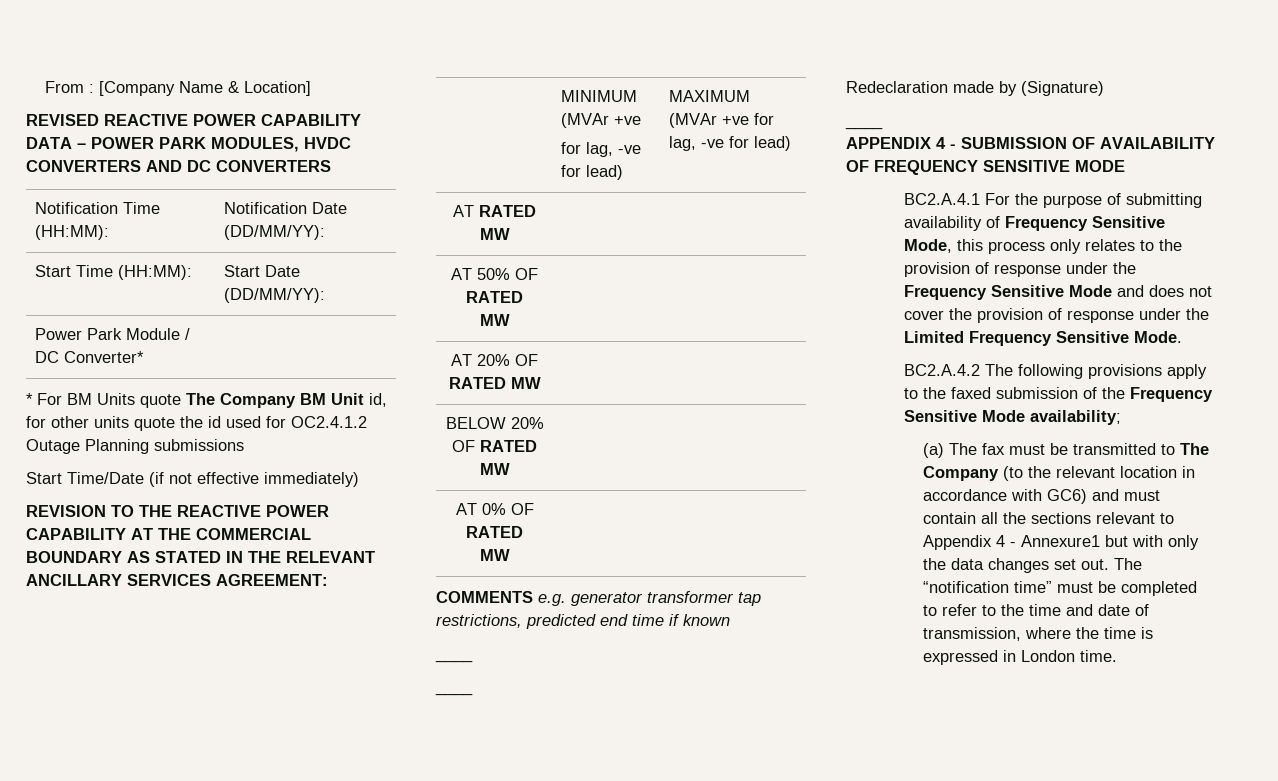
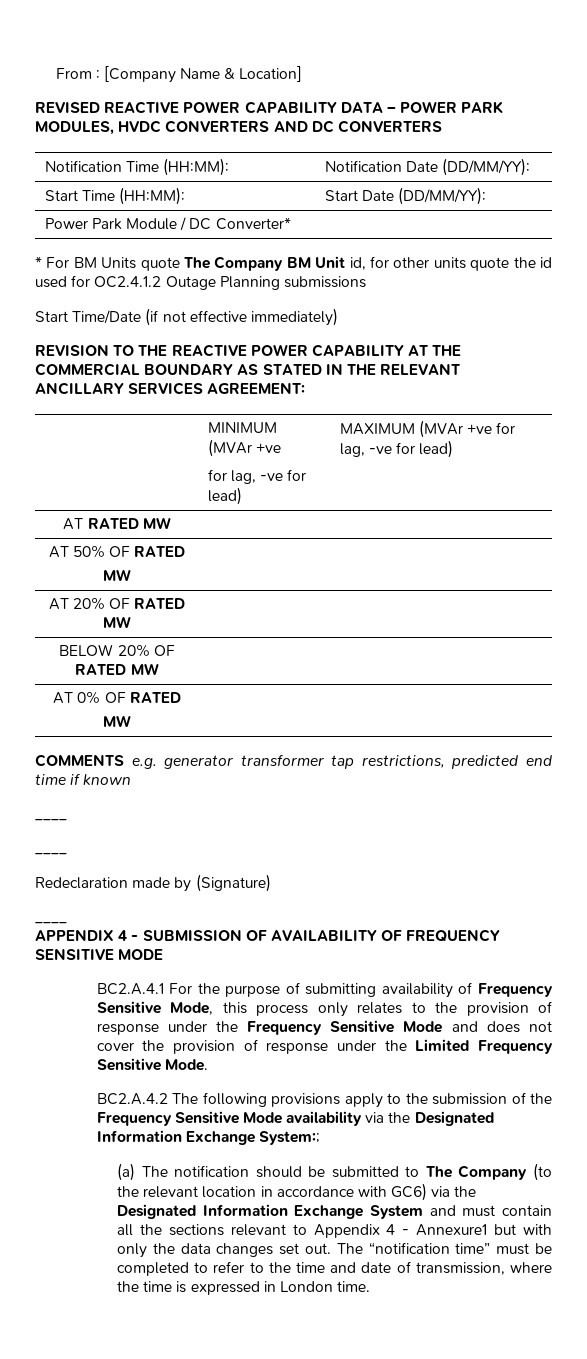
[950,387,991,399] faxed -> (428, 1098) none
[1029,410,1121,425] [923,443,1157,458] availability; // (a) The fax must be transmitted -> [286,1111,494,1126] [96,1130,320,1145] [116,1163,399,1181] availability via the Designated Information Exchange System:; // (a) The notification should be submitted
(1088, 496) none -> [431,1186,477,1197] [116,1204,423,1219] via the Designated Information Exchange System

